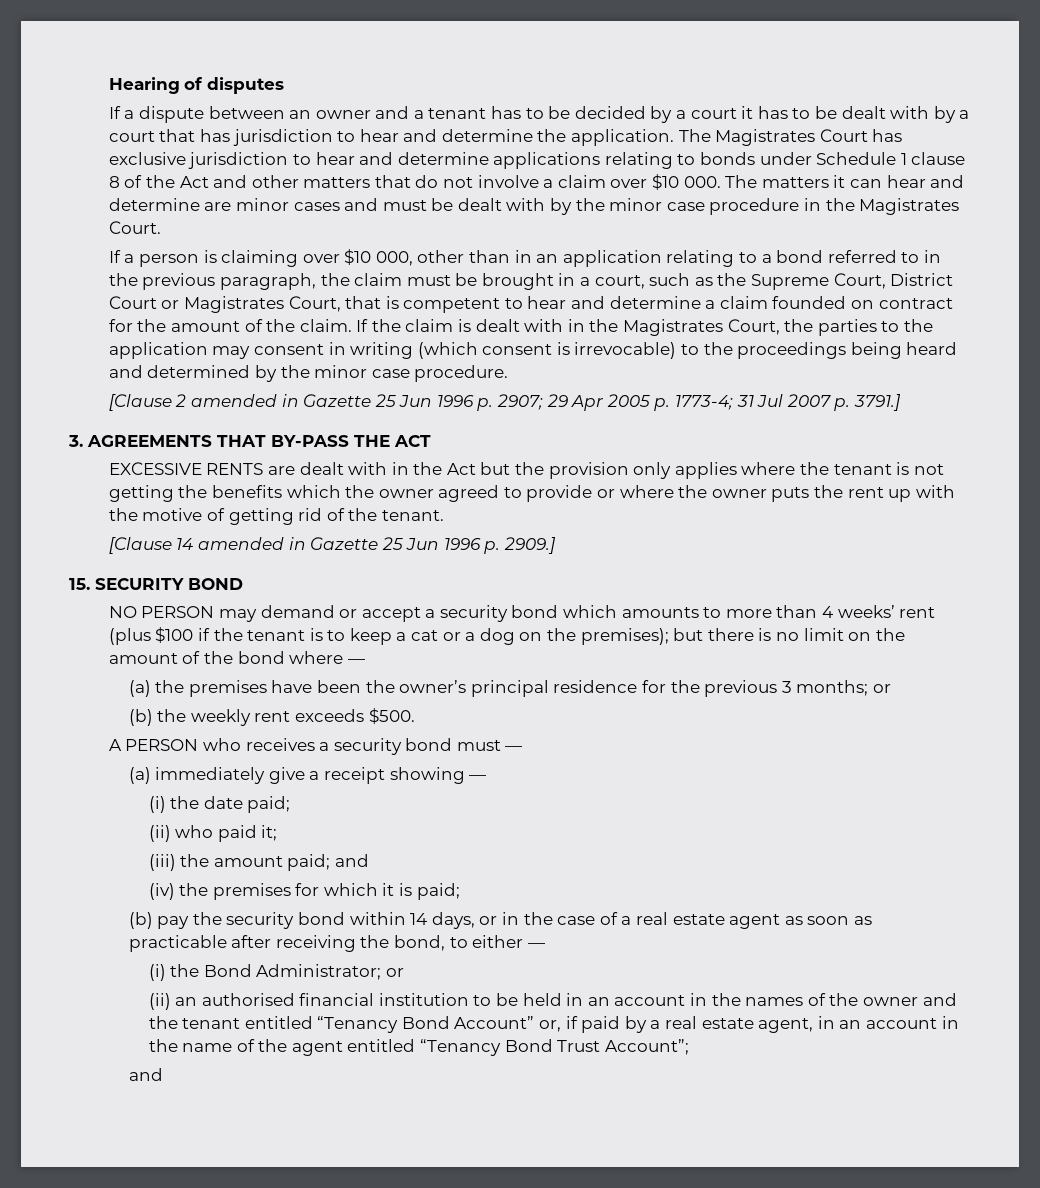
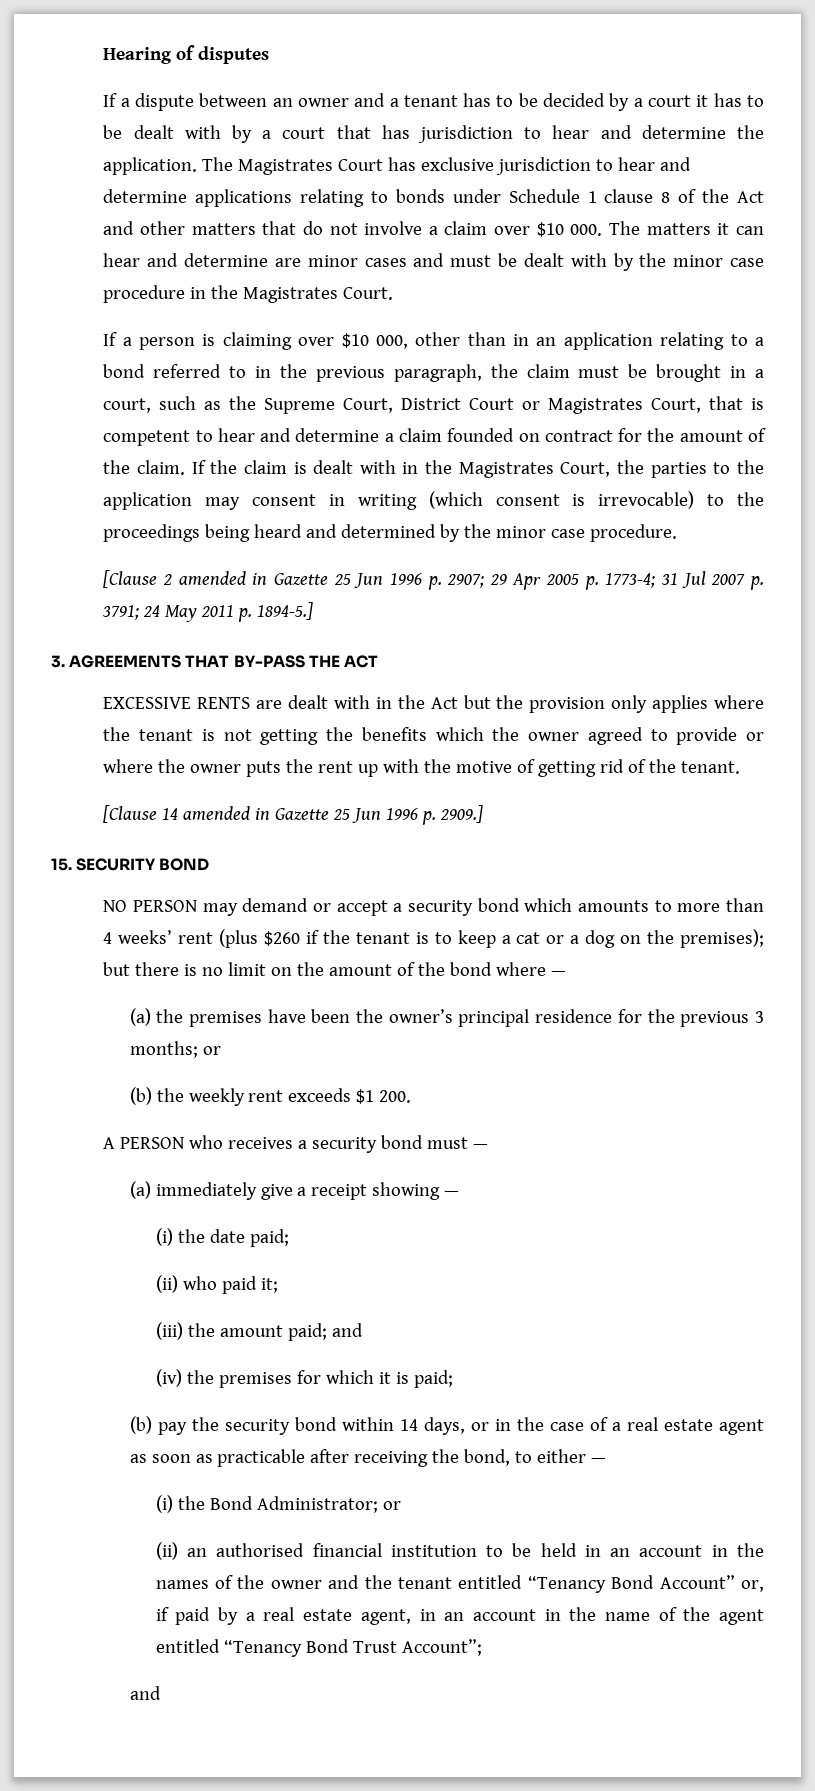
[853,394,901,411] 3791.] -> [102,602,314,622] 3791; 24 May 2011 p. 1894-5.]
[155,627,194,643] $100 -> [264,931,301,946] $260
[368,708,415,724] $500. -> [356,1089,412,1104] $1 200.

